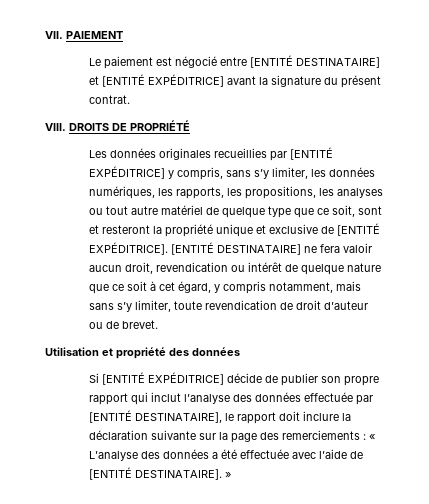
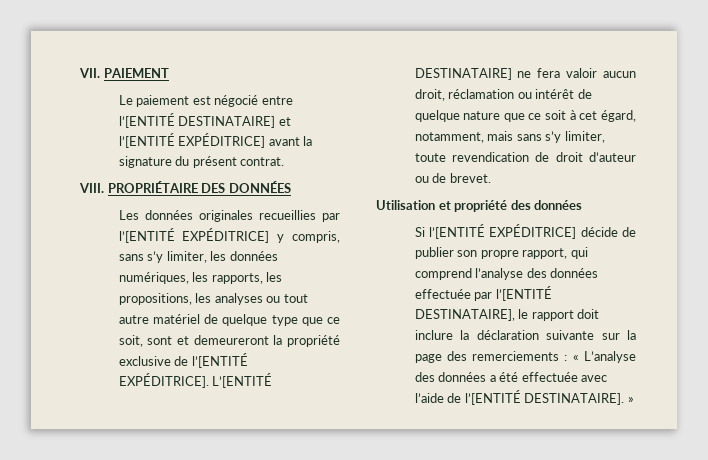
[249,55,293,68] [ENTITÉ -> [118,113,175,128] l’[ENTITÉ
[101,74,145,87] [ENTITÉ -> [118,133,175,148] l’[ENTITÉ
[69,120,190,131] DROITS DE PROPRIÉTÉ -> [107,181,291,193] PROPRIÉTAIRE DES DONNÉES
[289,147,333,160] [ENTITÉ -> [118,228,175,243] l’[ENTITÉ
[101,225,150,234] resteront -> [193,335,269,345] demeureront
[215,223,380,237] [88,242,214,255] unique et exclusive de [ENTITÉ EXPÉDITRICE]. [ENTITÉ -> [118,353,248,368] [118,373,273,388] exclusive de l’[ENTITÉ EXPÉDITRICE]. L’[ENTITÉ
[155,262,228,272] revendication -> [448,89,515,99] réclamation
[213,281,266,294] y compris -> (636, 116) none
[101,372,145,385] [ENTITÉ -> [428,224,485,239] l’[ENTITÉ
[88,392,181,405] rapport qui inclut -> [522,247,588,259] [414,268,472,280] rapport, qui comprend
[88,410,132,423] [ENTITÉ -> [495,286,552,301] l’[ENTITÉ
[88,467,132,480] [ENTITÉ -> [464,390,521,405] l’[ENTITÉ

